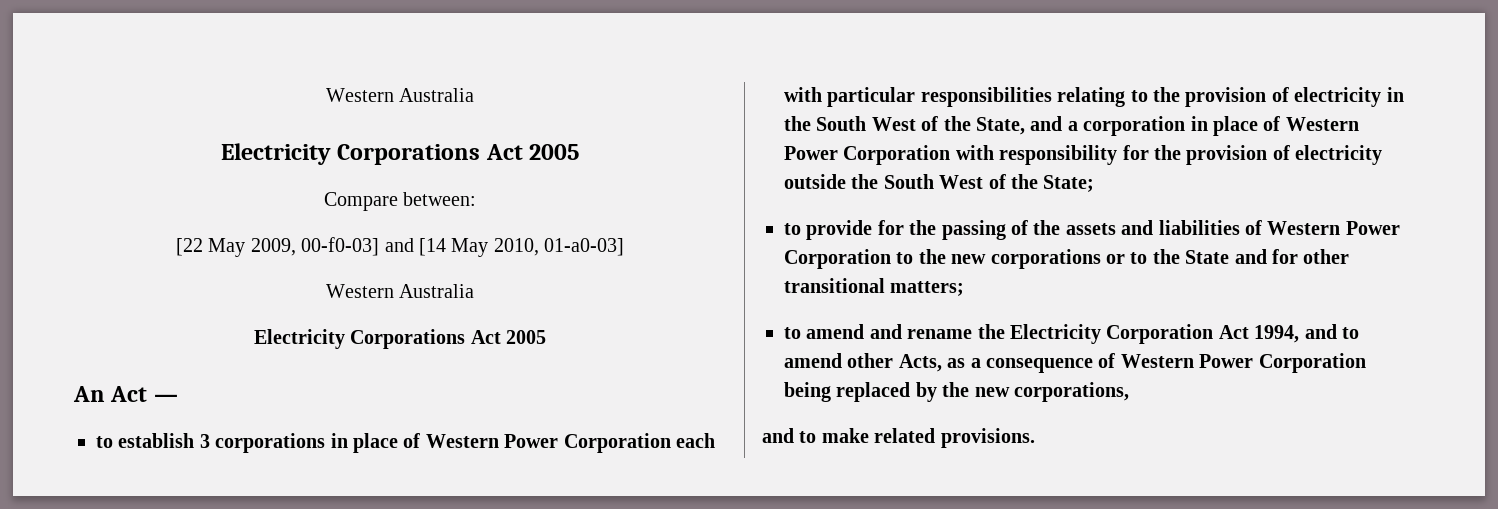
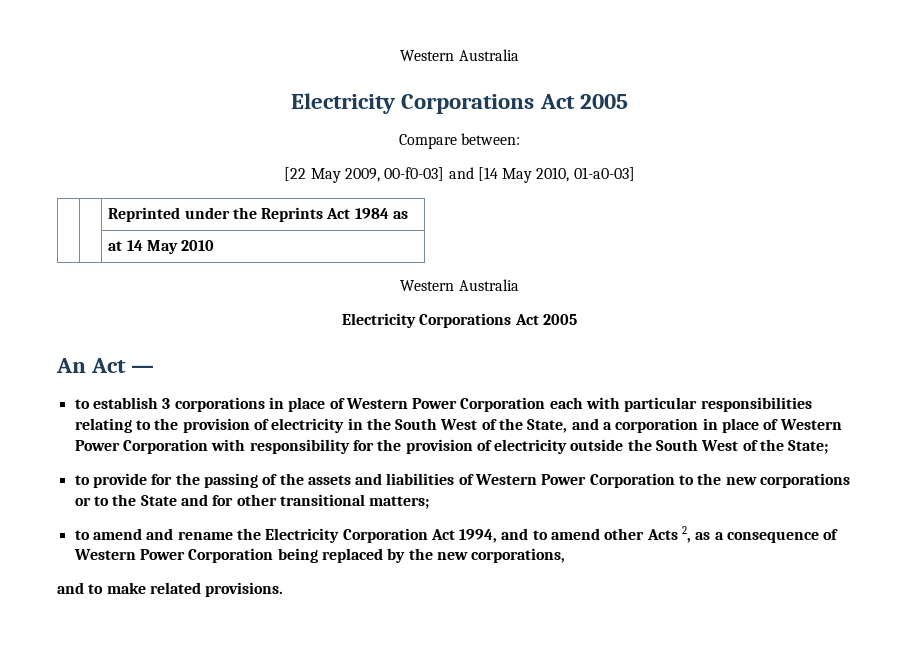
(625, 247) none -> [108,207,409,222] [108,240,215,254] // | | Reprinted under the Reprints Act 1984 as // | | at 14 May 2010
[898,354,942,372] Acts, -> [646,526,692,543] Acts 2,

